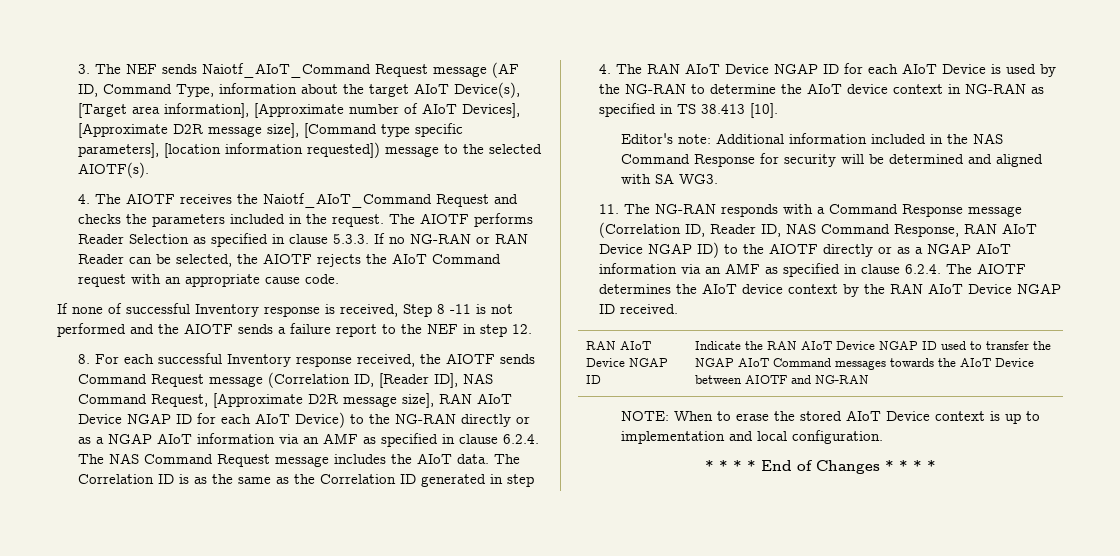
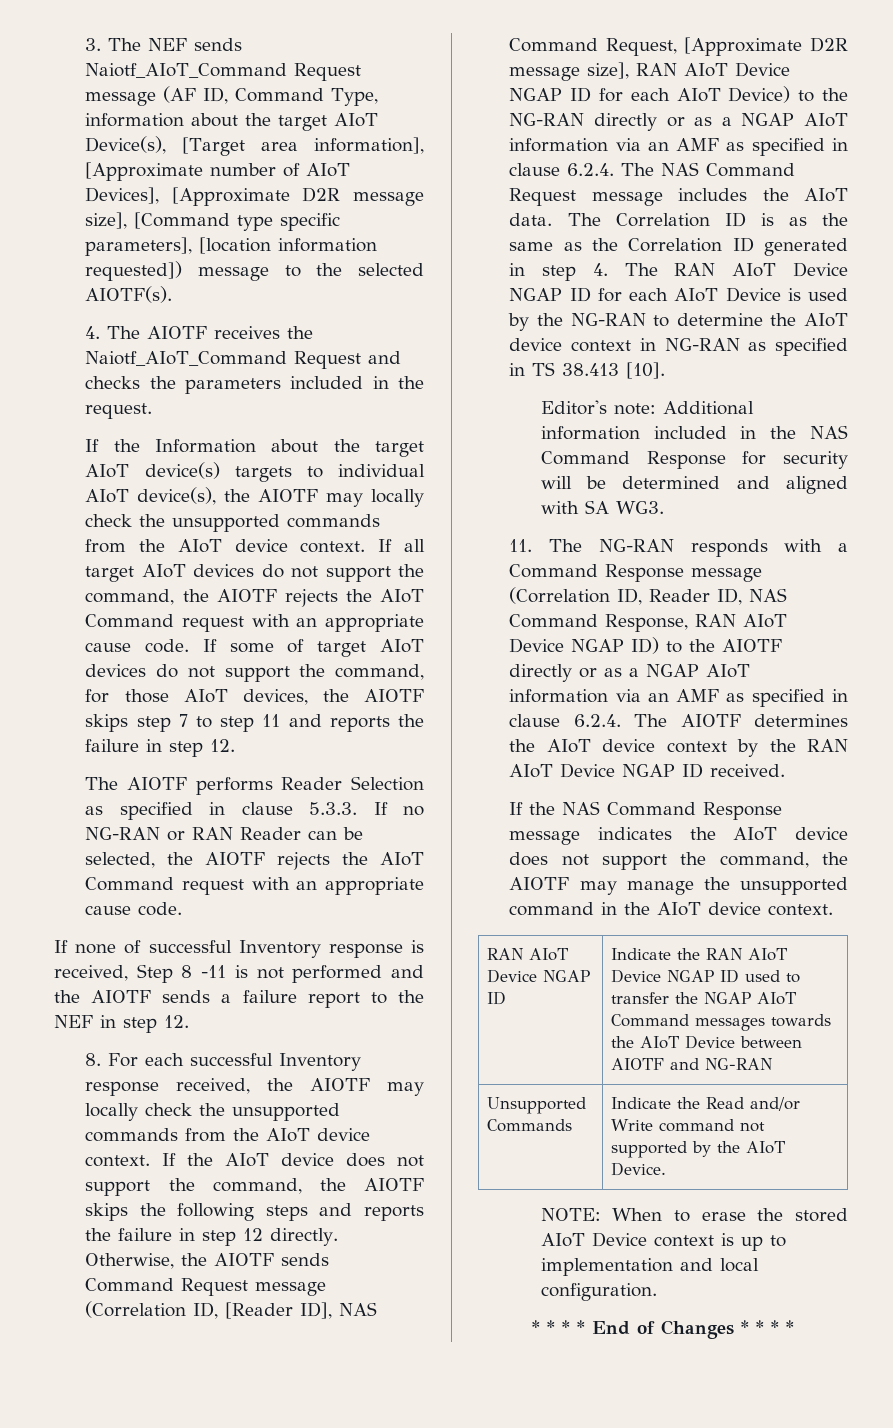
(385, 220) none -> [85,439,424,457] [85,462,425,482] [85,487,424,507] [85,514,381,532] [85,539,425,553] [85,564,424,582] [85,589,424,607] [85,614,424,632] [85,639,424,657] [85,664,424,682] [85,689,424,705] [85,714,424,732] [85,739,236,757] // If the Information about the target AIoT device(s) targets to individual AIoT device(s), the AIOTF may locally check the unsupported commands from the AIoT device context. If all target AIoT devices do not support the command, the AIOTF rejects the AIoT Command request with an appropriate cause code. If some of target AIoT devices do not support the command, for those AIoT devices, the AIOTF skips step 7 to step 11 and reports the failure in step 12. //
(496, 358) none -> [386,1082,424,1096] [85,1103,341,1121] [85,1128,371,1142] [85,1153,424,1167] [85,1178,424,1196] [85,1203,424,1221] [85,1228,339,1246] [85,1253,275,1269] may locally check the unsupported commands from the AIoT device context. If the AIoT device does not support the command, the AIOTF skips the following steps and reports the failure in step 12 directly. Otherwise, the AIOTF
(679, 309) none -> [509,801,783,820] [509,827,848,845] [509,852,848,870] [509,877,848,895] [509,902,834,916] // If the NAS Command Response message indicates the AIoT device does not support the command, the AIOTF may manage the unsupported command in the AIoT device context.
(870, 379) none -> [487,1097,587,1114] [487,1119,573,1132] [611,1097,801,1111] [611,1119,766,1132] [611,1141,786,1158] [611,1162,667,1176] // Unsupported Commands | Indicate the Read and/or Write command not supported by the AIoT Device.

